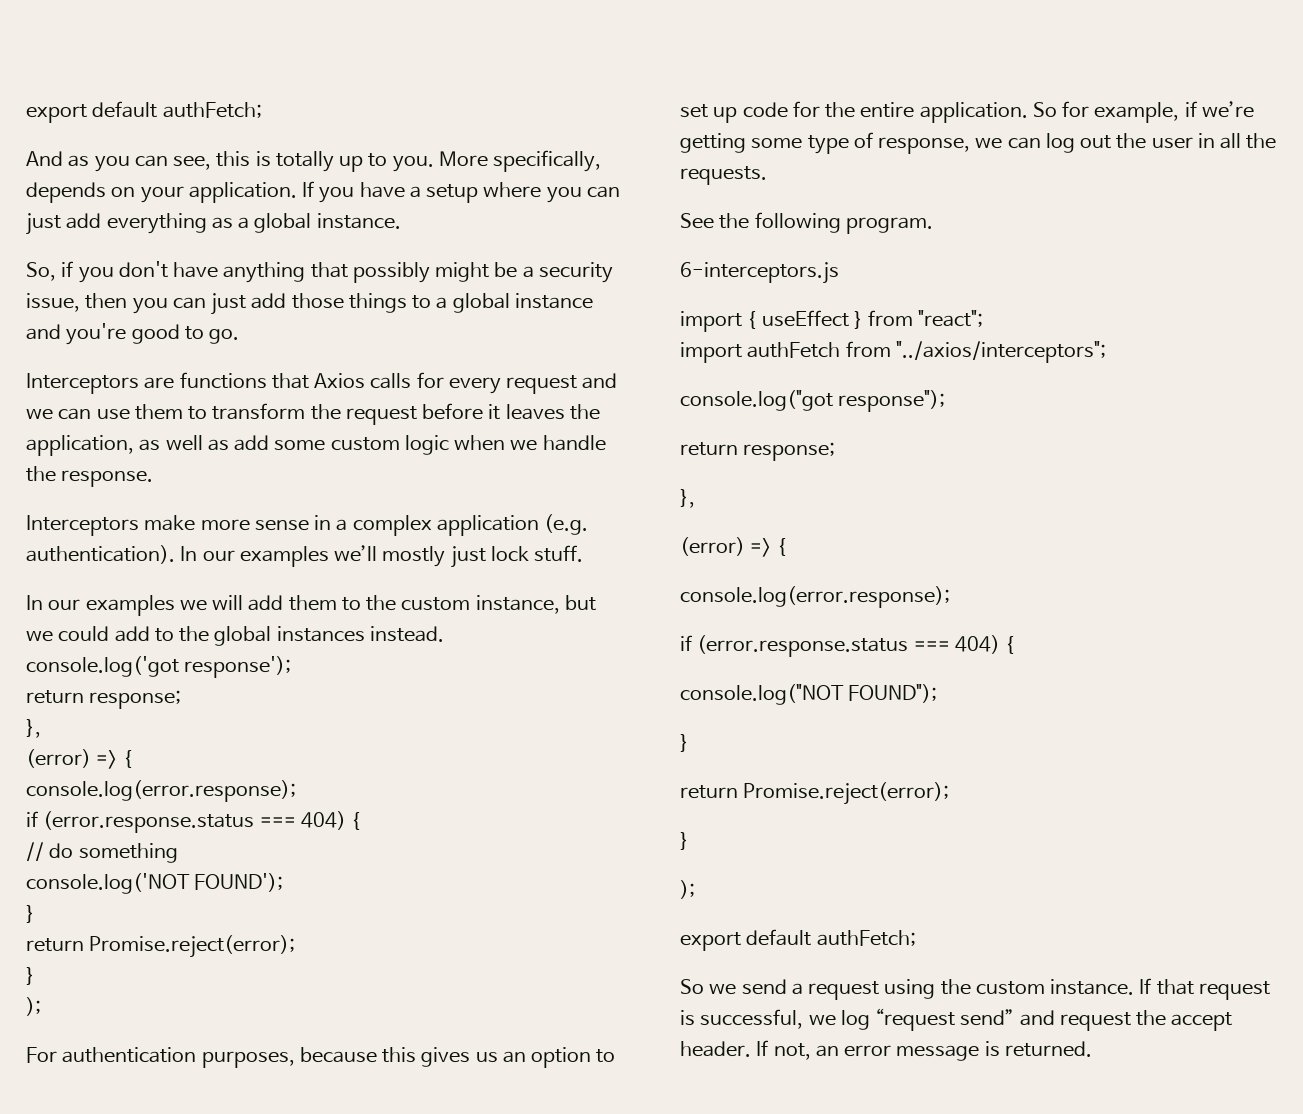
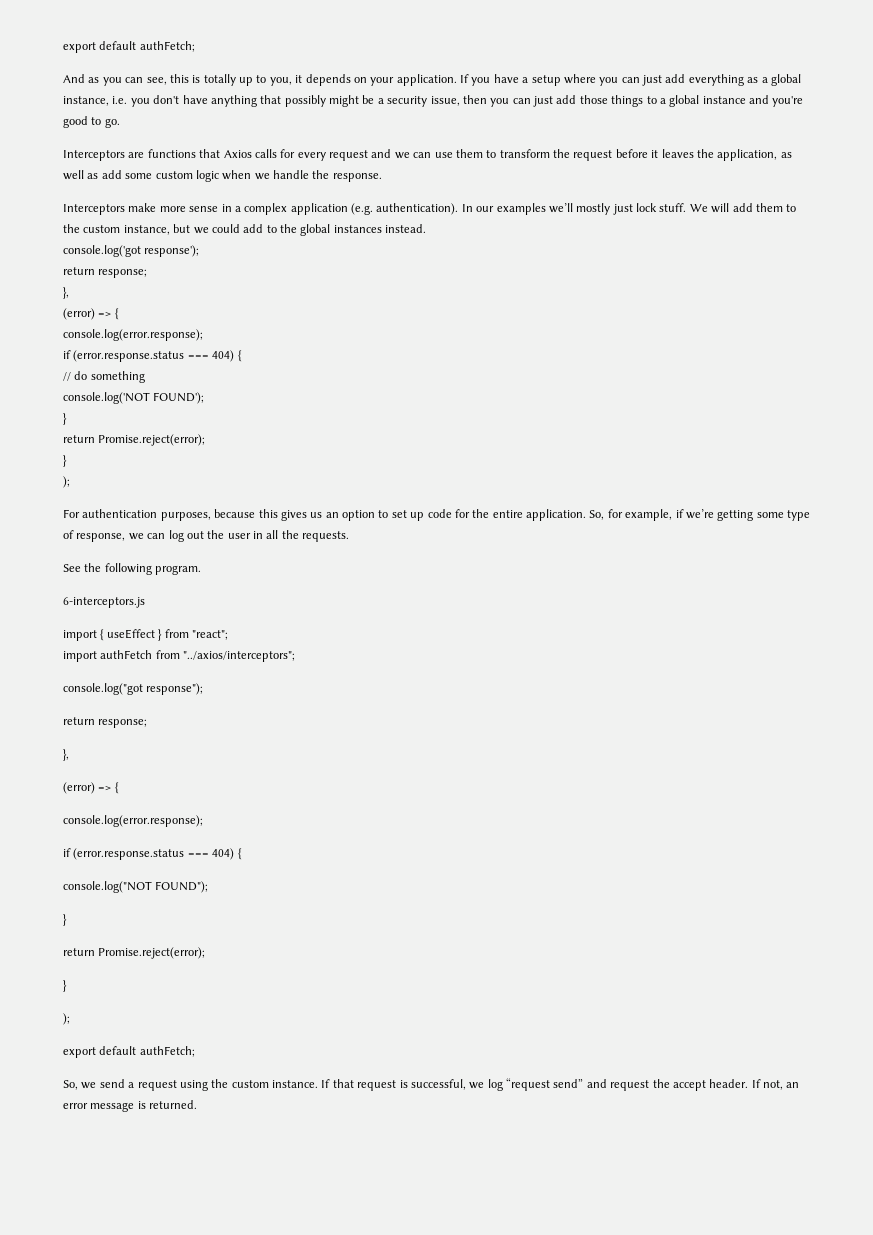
[392,150,602,172] you. More specifically, -> [269,75,303,86] you, it
[316,213,401,229] [26,261,74,281] instance. // So, if -> [63,96,128,106] instance, i.e.
[26,595,207,616] // In our examples we -> [689,204,708,212] We
[1032,102,1057,117] So -> [589,510,605,520] So,
[680,979,704,994] So -> [63,1080,78,1090] So,

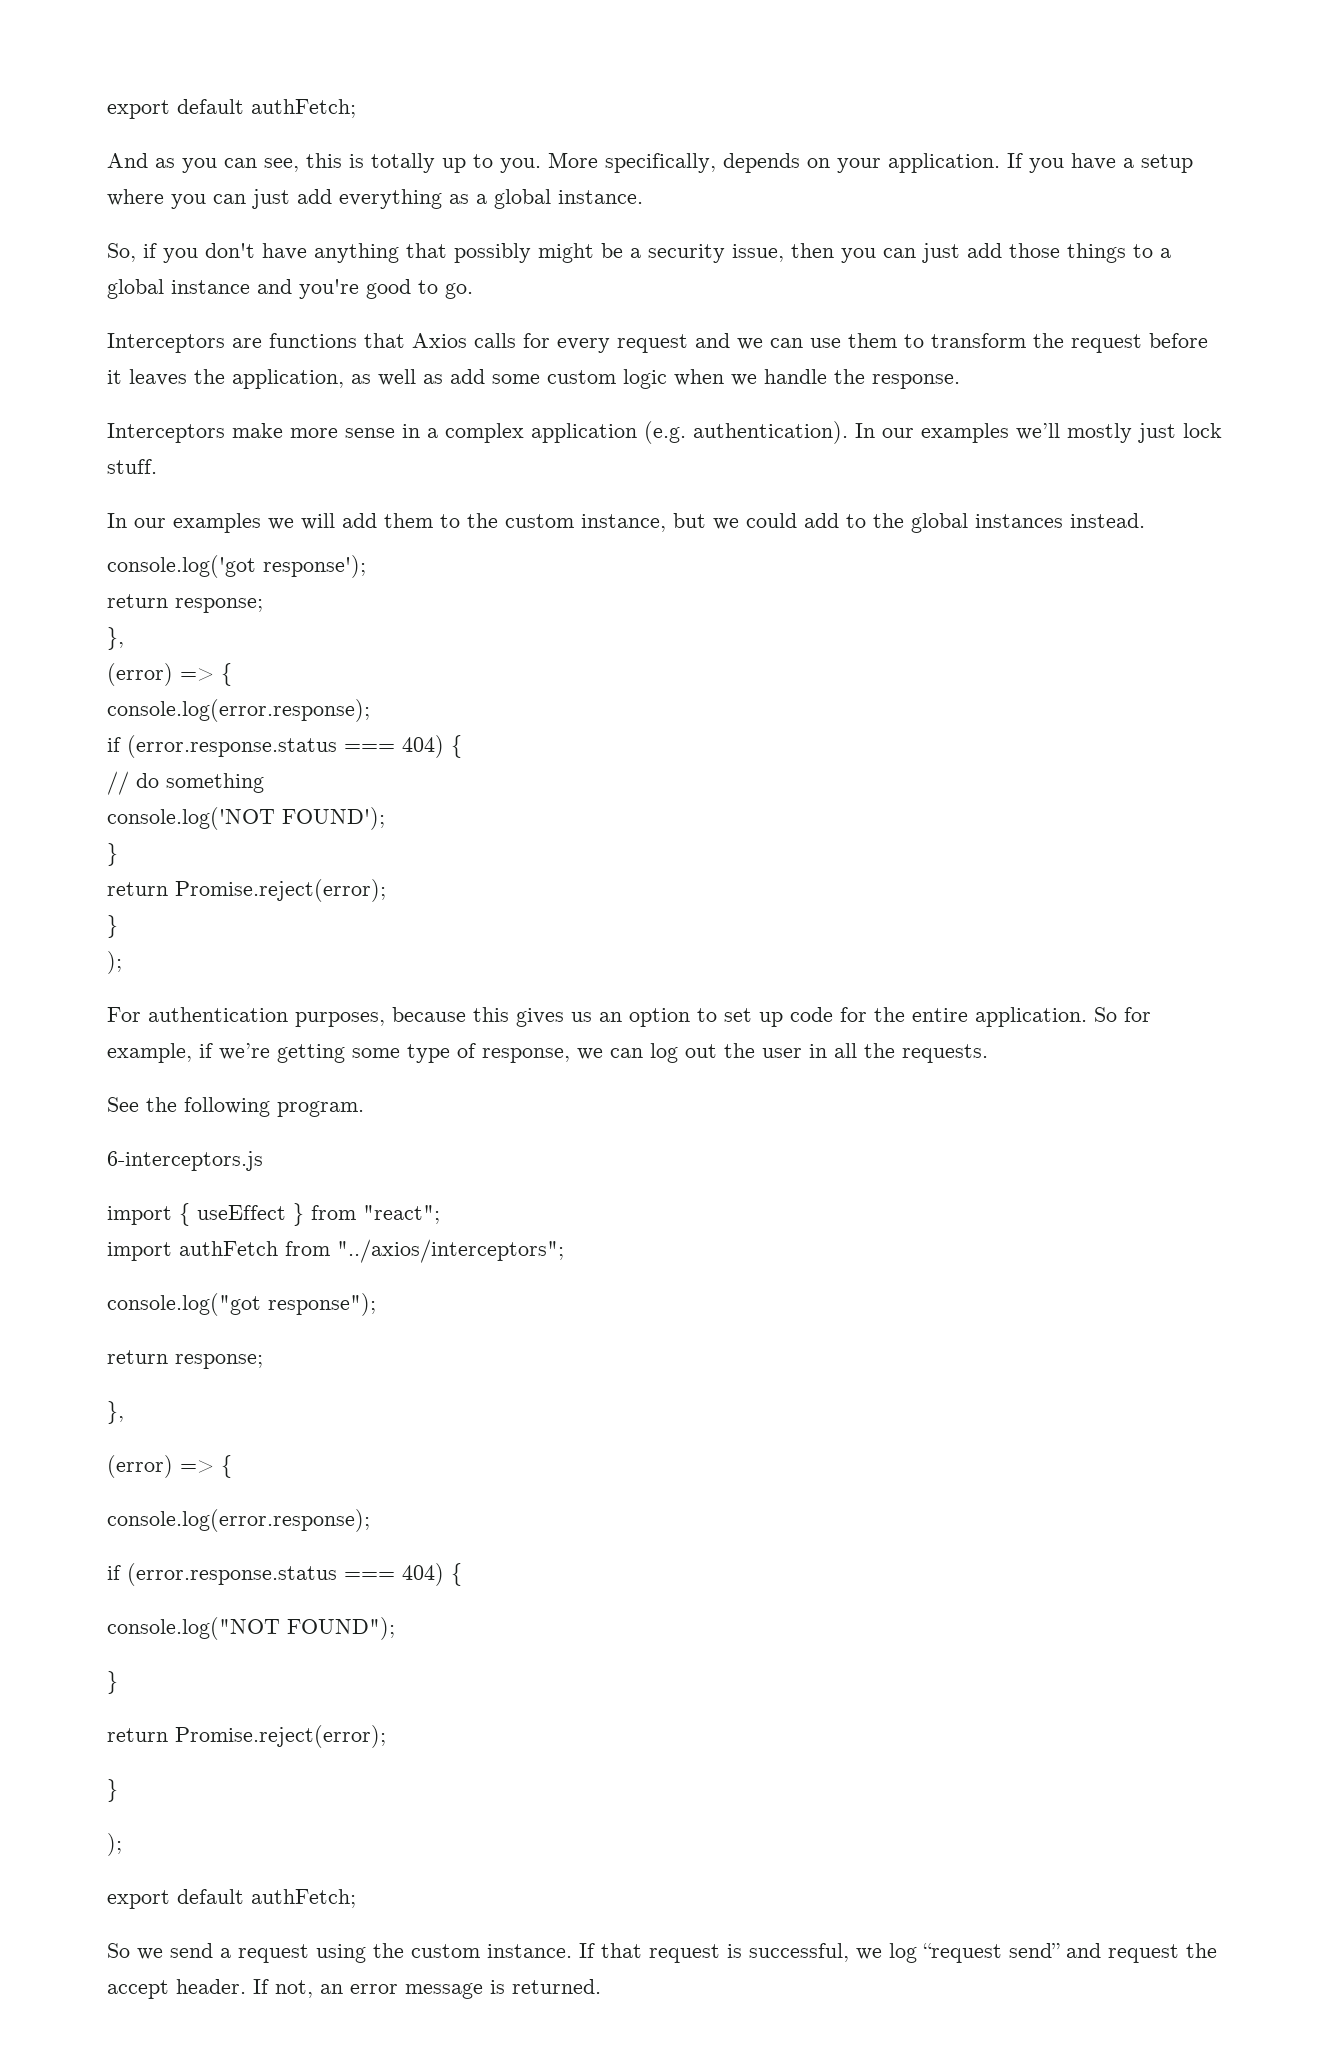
[269,75,303,86] you, it -> [500,152,716,173] you. More specifically,
[63,96,128,106] instance, i.e. -> [558,190,643,204] [107,243,157,262] instance. // So, if
[689,204,708,212] We -> [107,513,294,533] // In our examples we
[589,510,605,520] So, -> [1094,1007,1117,1022] So
[63,1080,78,1090] So, -> [107,1943,130,1958] So

